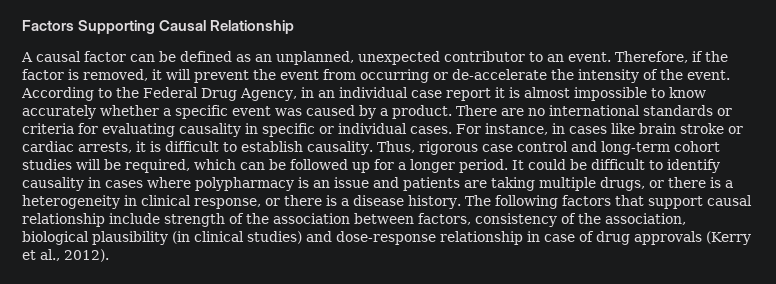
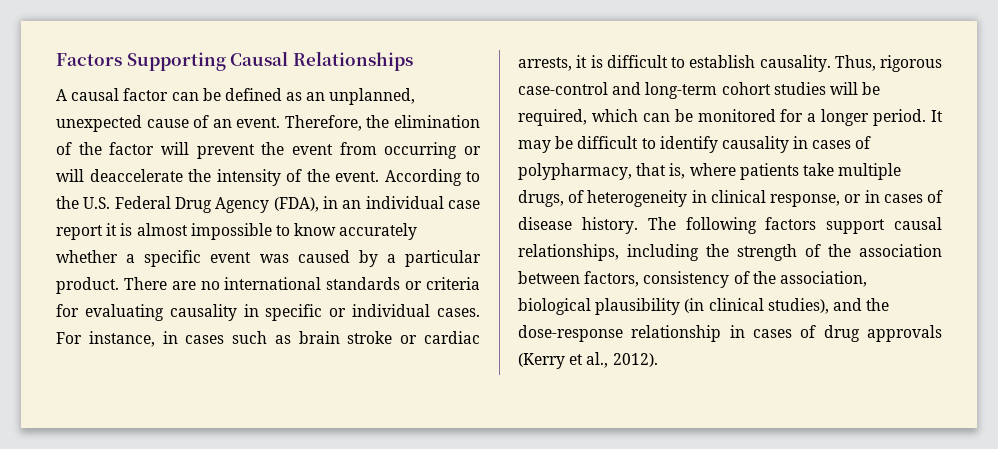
[210,20,295,34] Relationship -> [292,51,413,71] Relationships
[444,51,543,62] contributor to -> [146,115,210,128] cause of
[692,51,728,62] [22,69,162,81] if the factor is removed, it -> [366,115,480,128] [56,142,155,155] the elimination of the factor
[452,69,547,80] de-accelerate -> [56,169,183,182] will deaccelerate
(139, 92) none -> [83,197,111,209] U.S.
[240,88,297,101] Agency, -> [215,197,319,213] Agency (FDA),
(388, 112) none -> [405,250,481,267] particular
[611,123,635,134] like -> [232,331,291,344] such as
[481,141,568,152] case control -> [518,82,608,95] case-control
[290,159,370,173] followed up -> [697,109,776,122] monitored
[528,159,566,170] could -> [518,140,551,153] may
[147,177,733,191] where polypharmacy is an issue and patients are taking multiple drugs, or there is a -> [855,136,872,149] [518,163,902,180] [518,190,585,207] of polypharmacy, that is, where patients take multiple drugs, of
[284,195,349,206] there is a -> [864,190,943,203] in cases of
[614,195,644,206] that -> (817, 223) none
[22,213,160,227] relationship include -> [518,244,729,261] relationships, including the
[247,231,332,244] studies) and -> [767,298,890,314] studies), and the
[544,234,575,242] case -> [753,329,792,338] cases

